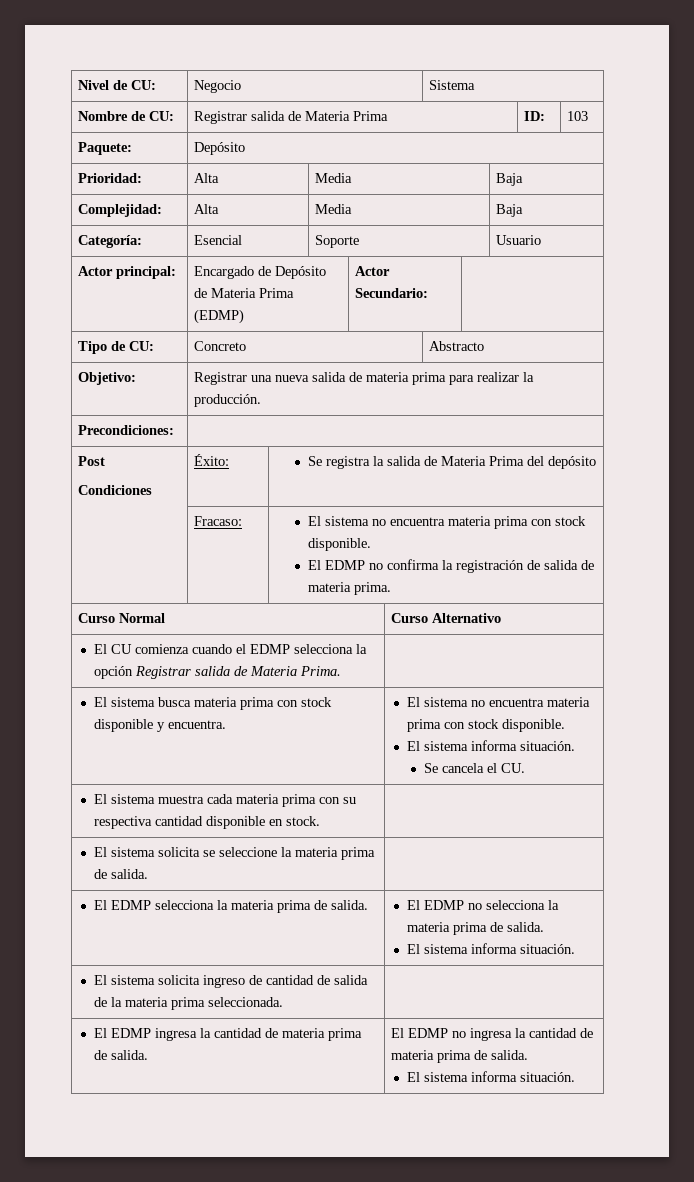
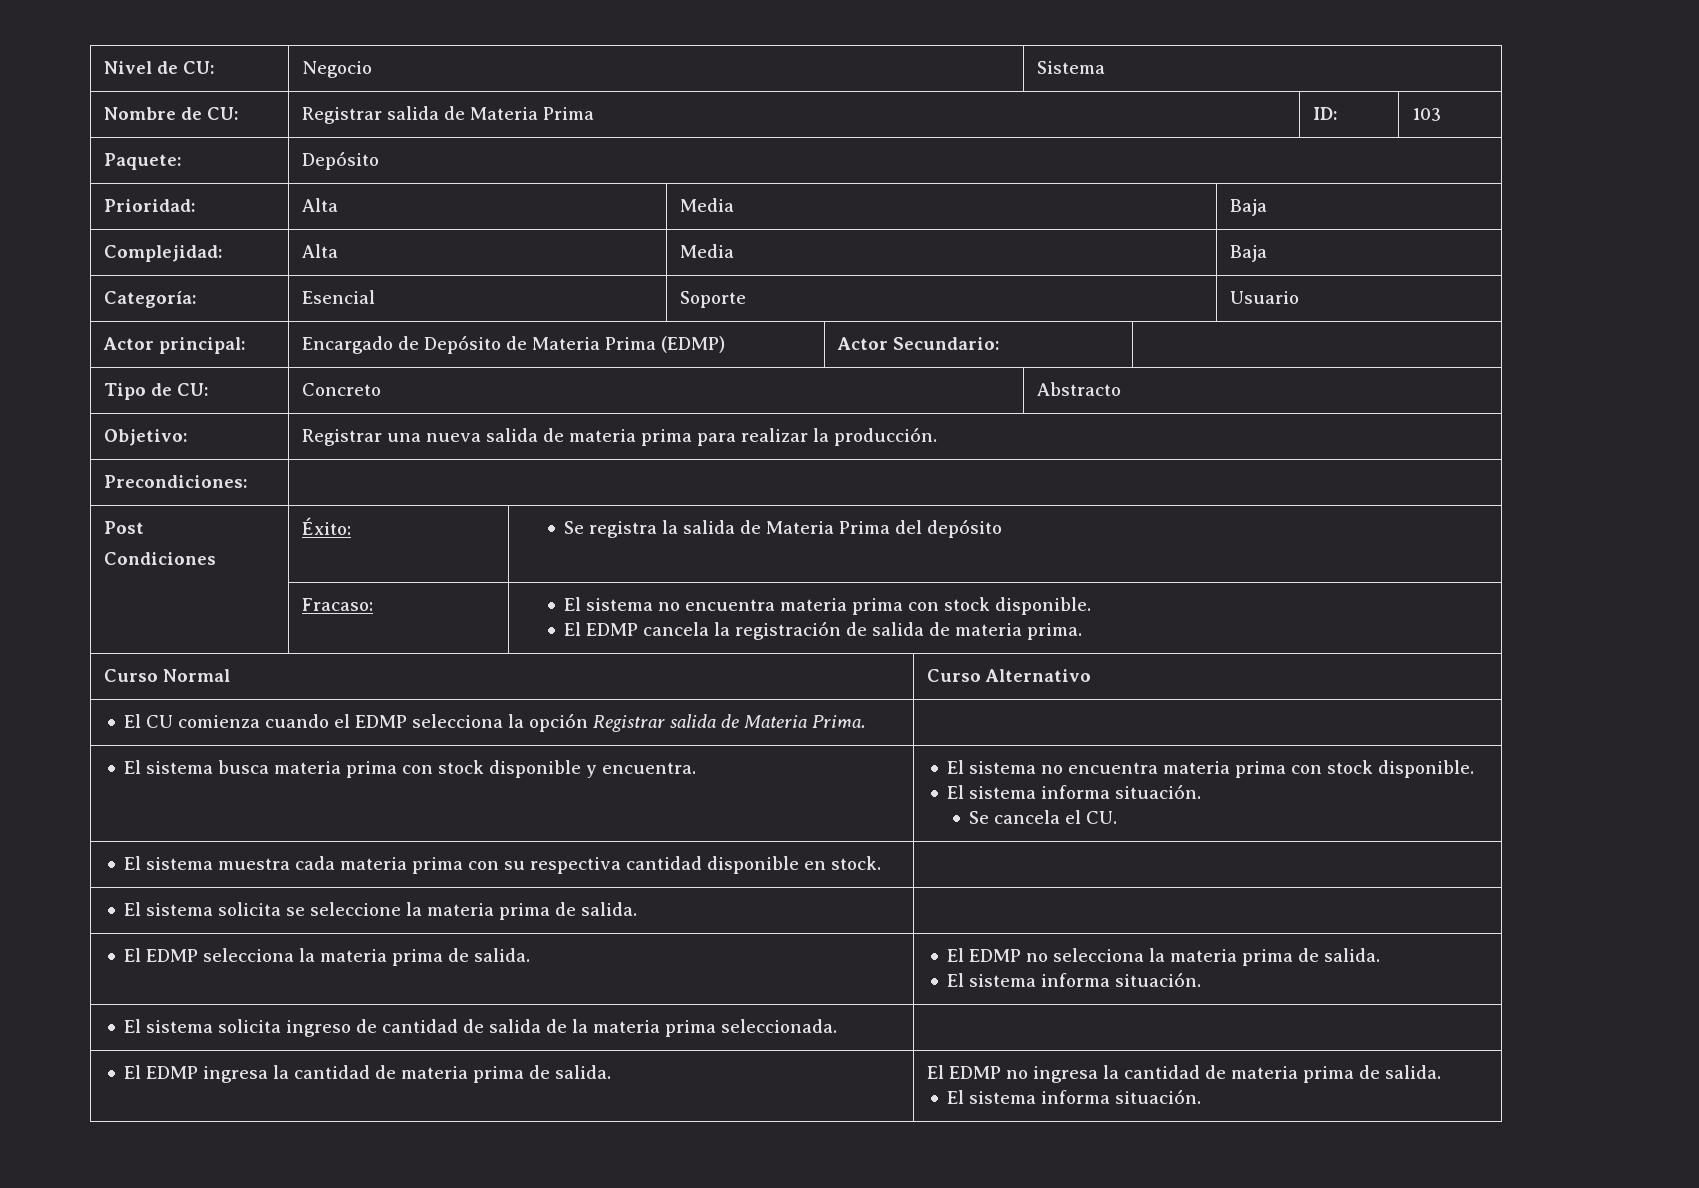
[368,559,439,570] no confirma -> [643,622,710,636] cancela

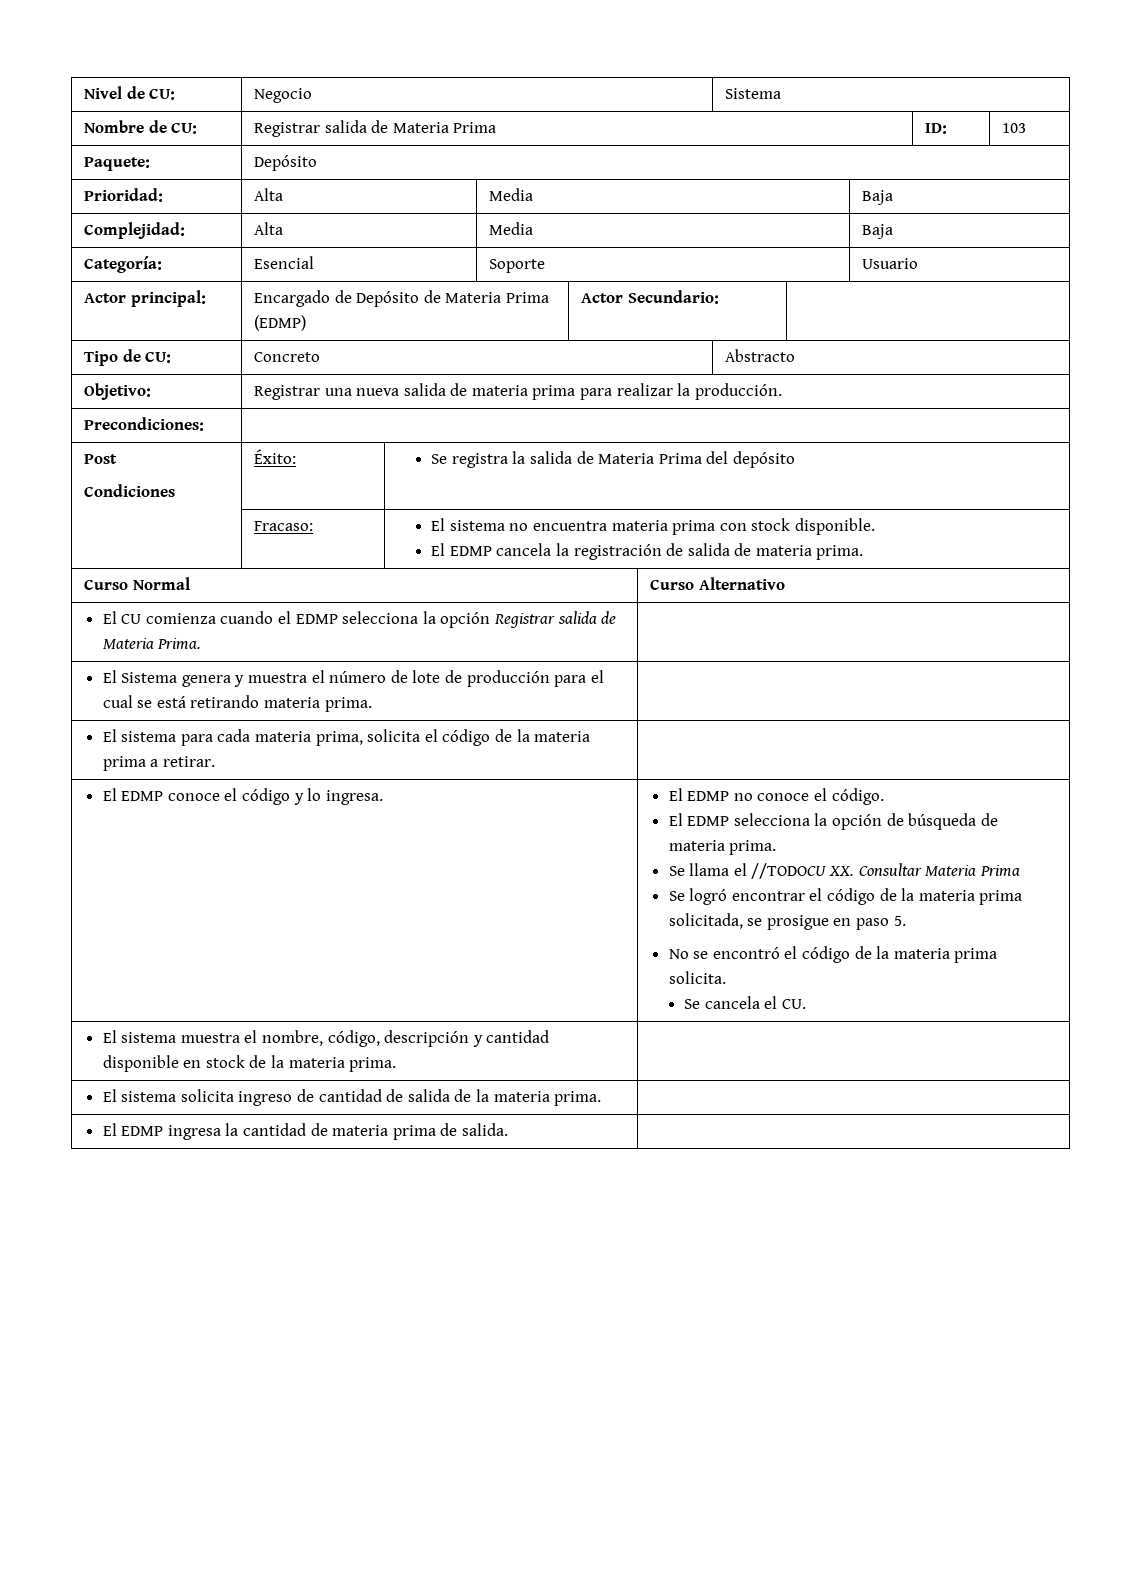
[146,760,697,778] [947,760,1475,778] [947,784,1202,799] sistema busca materia prima con stock disponible y encuentra. | El sistema no encuentra materia prima con stock disponible. // El sistema informa situación. -> [121,670,604,687] [102,695,372,712] [102,729,591,746] [102,756,215,771] [102,788,383,805] [668,788,884,805] [668,813,998,830] [668,840,777,855] [668,863,1020,879] [668,888,1023,905] [668,913,906,930] [668,946,998,963] [668,971,726,984] Sistema genera y muestra el número de lote de producción para el cual se está retirando materia prima. | // El sistema para cada materia prima, solicita el código de la materia prima a retirar. | // El EDMP conoce el código y lo ingresa. | El EDMP no conoce el código. // El EDMP selecciona la opción de búsqueda de materia prima. // Se llama el //TODOCU XX. Consultar Materia Prima // Se logró encontrar el código de la materia prima solicitada, se prosigue en paso 5. // No se encontró el código de la materia prima solicita.
[295,856,882,874] [124,902,638,920] [124,948,531,966] [947,948,1381,966] [947,972,1202,987] cada materia prima con su respectiva cantidad disponible en stock. | // El sistema solicita se seleccione la materia prima de salida. | // El EDMP selecciona la materia prima de salida. | El EDMP no selecciona la materia prima de salida. // El sistema informa situación. -> [244,1030,550,1047] [102,1055,397,1072] el nombre, código, descripción y cantidad disponible en stock de la materia prima. |
[665,1019,838,1037] prima seleccionada. -> [554,1091,602,1106] prima.
[926,1065,1441,1083] [947,1089,1202,1104] El EDMP no ingresa la cantidad de materia prima de salida. // El sistema informa situación. -> (508, 1129) none

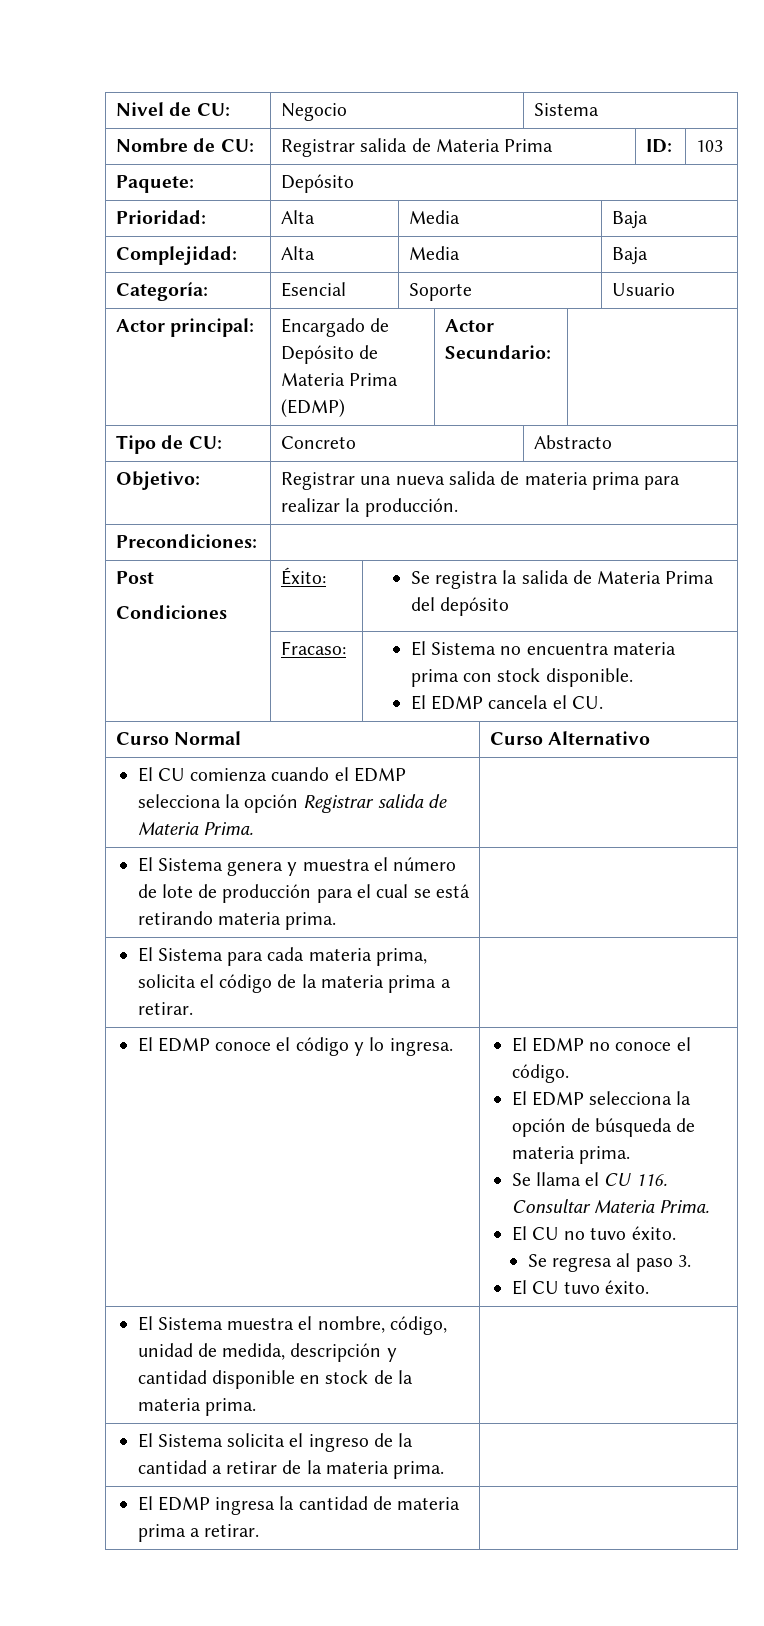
[449,520,505,531] sistema -> [431,642,497,655] Sistema
[555,543,864,560] la registración de salida de materia prima. -> [552,695,603,709] el CU.
[121,731,177,742] sistema -> [157,948,223,961] Sistema
[751,863,1020,879] [668,888,1023,905] [668,913,906,930] [668,946,998,963] [668,971,726,984] [684,996,806,1009] [102,1030,177,1043] //TODOCU XX. Consultar Materia Prima // Se logró encontrar el código de la materia prima solicitada, se prosigue en paso 5. // No se encontró el código de la materia prima solicita. // Se cancela el CU. // El sistema -> [604,1173,667,1186] [511,1199,710,1213] [511,1226,676,1241] [527,1253,691,1272] [511,1280,650,1295] [137,1316,223,1331] CU 116. Consultar Materia Prima. // El CU no tuvo éxito. // Se regresa al paso 3. // El CU tuvo éxito. // El Sistema
(380, 1038) none -> [137,1343,286,1360] unidad de medida,
[121,1089,450,1106] sistema solicita ingreso de cantidad de salida -> [157,1433,414,1452] [137,1460,278,1474] Sistema solicita el ingreso de la cantidad a retirar
[440,1123,508,1136] de salida. -> [189,1524,260,1537] a retirar.

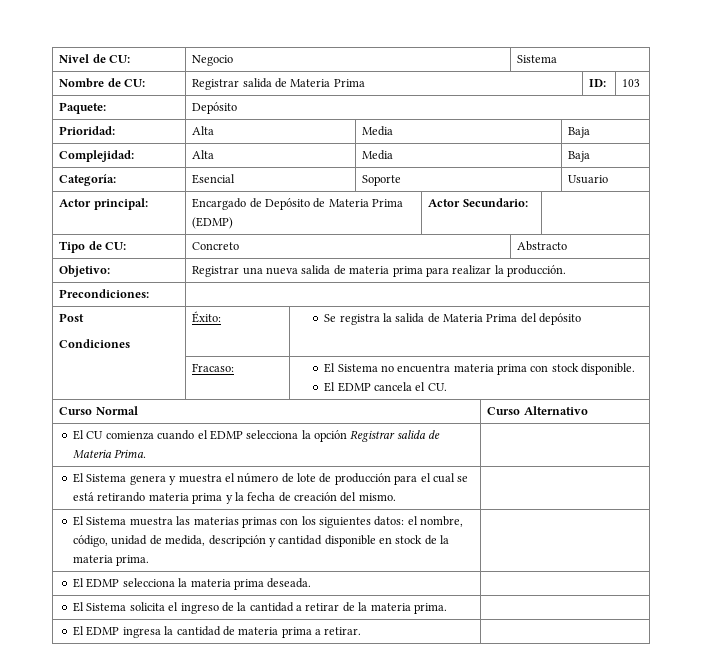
[285,912,337,930] [137,947,427,966] [137,974,451,993] [137,1002,193,1015] [137,1037,453,1056] [511,1037,691,1052] [511,1064,569,1083] [511,1091,692,1106] [511,1118,696,1137] [511,1146,630,1164] [511,1172,667,1186] [511,1199,710,1213] [511,1226,676,1241] [527,1253,691,1272] [511,1280,650,1295] [137,1316,295,1331] prima. | // El Sistema para cada materia prima, solicita el código de la materia prima a retirar. | // El EDMP conoce el código y lo ingresa. | El EDMP no conoce el código. // El EDMP selecciona la opción de búsqueda de materia prima. // Se llama el CU 116. Consultar Materia Prima. // El CU no tuvo éxito. // Se regresa al paso 3. // El CU tuvo éxito. // El Sistema muestra -> [192,492,396,504] [73,516,405,528] prima y la fecha de creación del mismo. | // El Sistema muestra las materias primas con los siguientes datos:
(256, 1407) none -> [73,578,312,590] // El EDMP selecciona la materia prima deseada. |

